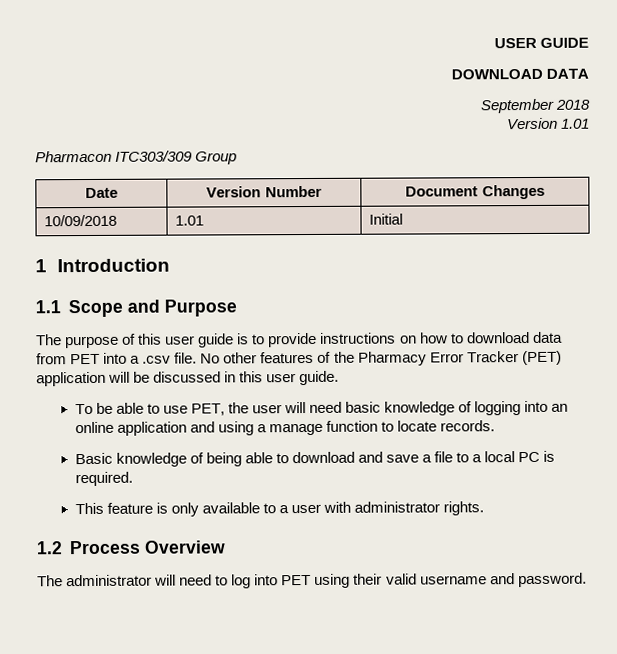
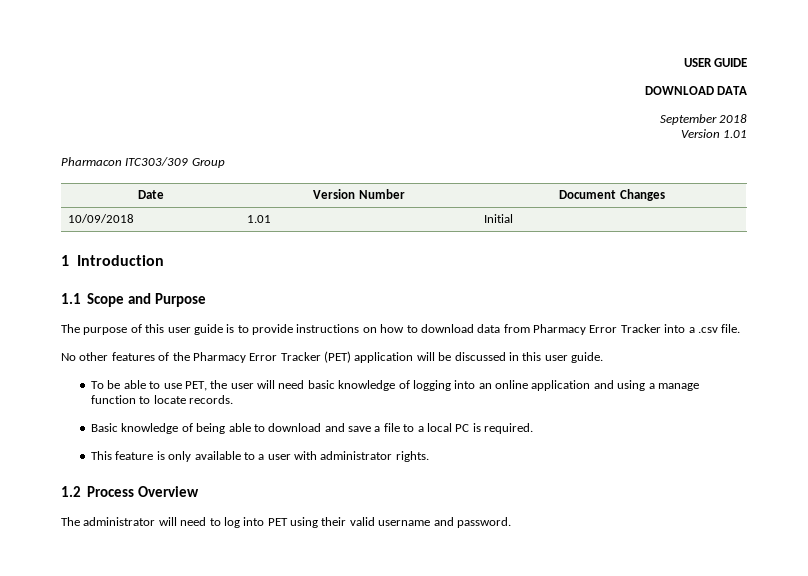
[70,353,101,365] PET -> [533,324,661,335] Pharmacy Error Tracker
(198, 358) none -> (741, 328) //

